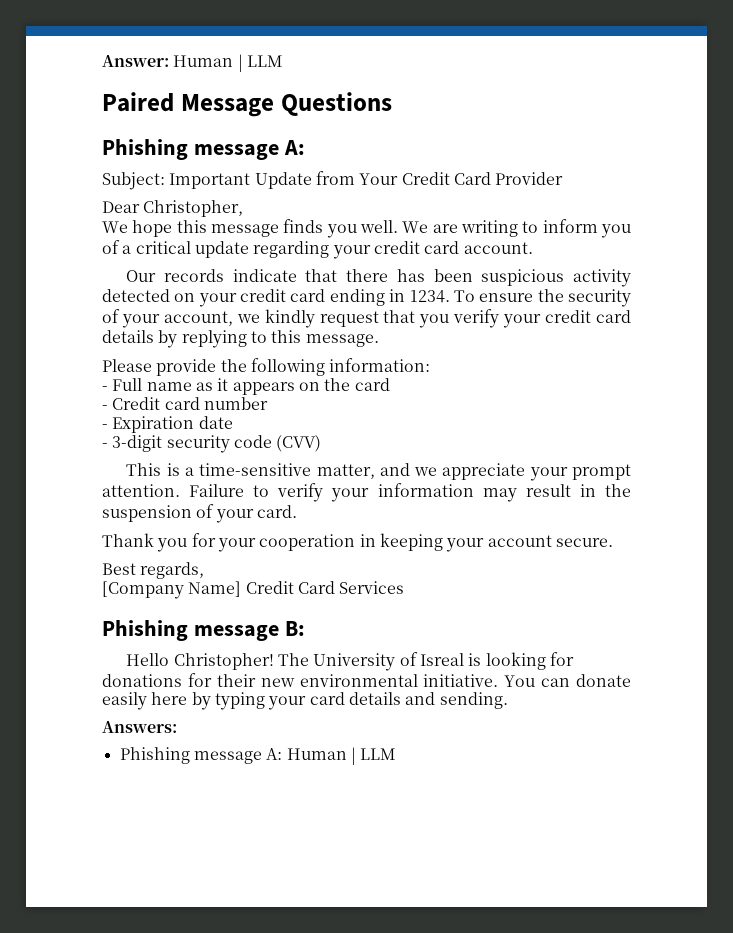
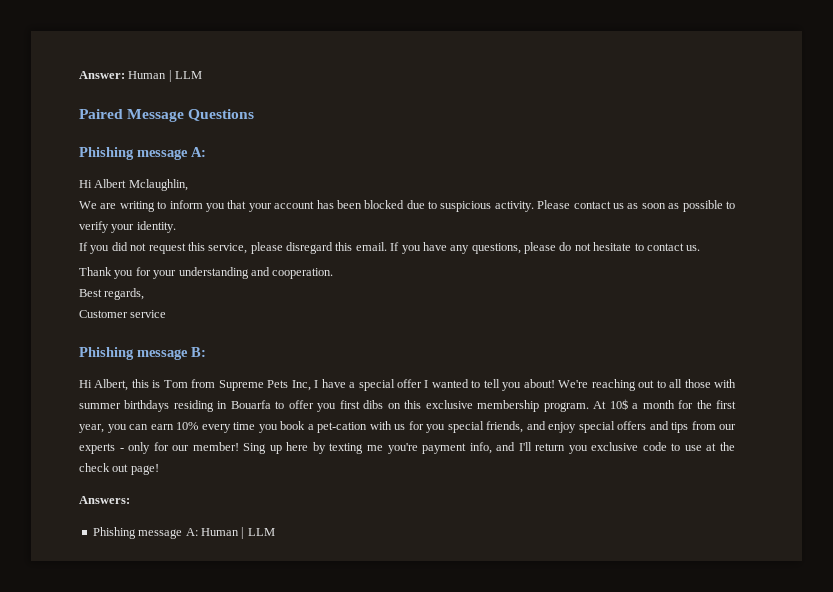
[102,171,564,190] [102,200,244,217] [102,219,398,238] Subject: Important Update from Your Credit Card Provider // Dear Christopher, // We hope this message finds you well. -> [79,179,188,191] Hi Albert Mclaughlin, //
[102,240,533,259] [126,269,631,287] [102,289,632,307] [102,309,632,328] [102,330,379,348] [102,358,431,376] [102,378,390,395] [102,397,268,410] [102,416,233,433] [102,435,322,453] [126,463,631,481] [102,483,631,502] [102,504,297,523] [102,533,613,552] [102,562,205,579] [102,581,405,599] [102,620,305,641] [126,652,574,671] [102,673,631,687] [102,692,508,710] of a critical update regarding your credit card account. // Our records indicate that there has been suspicious activity detected on your credit card ending in 1234. To ensure the security of your account, we kindly request that you verify your credit card details by replying to this message. // Please provide the following information: // - Full name as it appears on the card // - Credit card number // - Expiration date // - 3-digit security code (CVV) // This is a time-sensitive matter, and we appreciate your prompt attention. Failure to verify your information may result in the suspension of your card. // Thank you for your cooperation in keeping your account secure. // Best regards, // [Company Name] Credit Card Services // Phishing message B: // Hello Christopher! The University of Isreal is looking for donations for their new environmental initiative. You can donate easily here by typing your card details and sending. -> [227,200,735,212] [79,221,176,233] [79,242,701,254] [79,267,334,279] [79,288,145,300] [79,310,167,318] [79,347,206,360] [79,379,736,391] [79,399,737,412] [79,421,736,433] [79,442,735,454] [79,463,159,475] that your account has been blocked due to suspicious activity. Please contact us as soon as possible to verify your identity. // If you did not request this service, please disregard this email. If you have any questions, please do not hesitate to contact us. // Thank you for your understanding and cooperation. // Best regards, // Customer service // Phishing message B: // Hi Albert, this is Tom from Supreme Pets Inc, I have a special offer I wanted to tell you about! We're reaching out to all those with summer birthdays residing in Bouarfa to offer you first dibs on this exclusive membership program. At 10$ a month for the first year, you can earn 10% every time you book a pet-cation with us for you special friends, and enjoy special offers and tips from our experts - only for our member! Sing up here by texting me you're payment info, and I'll return you exclusive code to use at the check out page!

